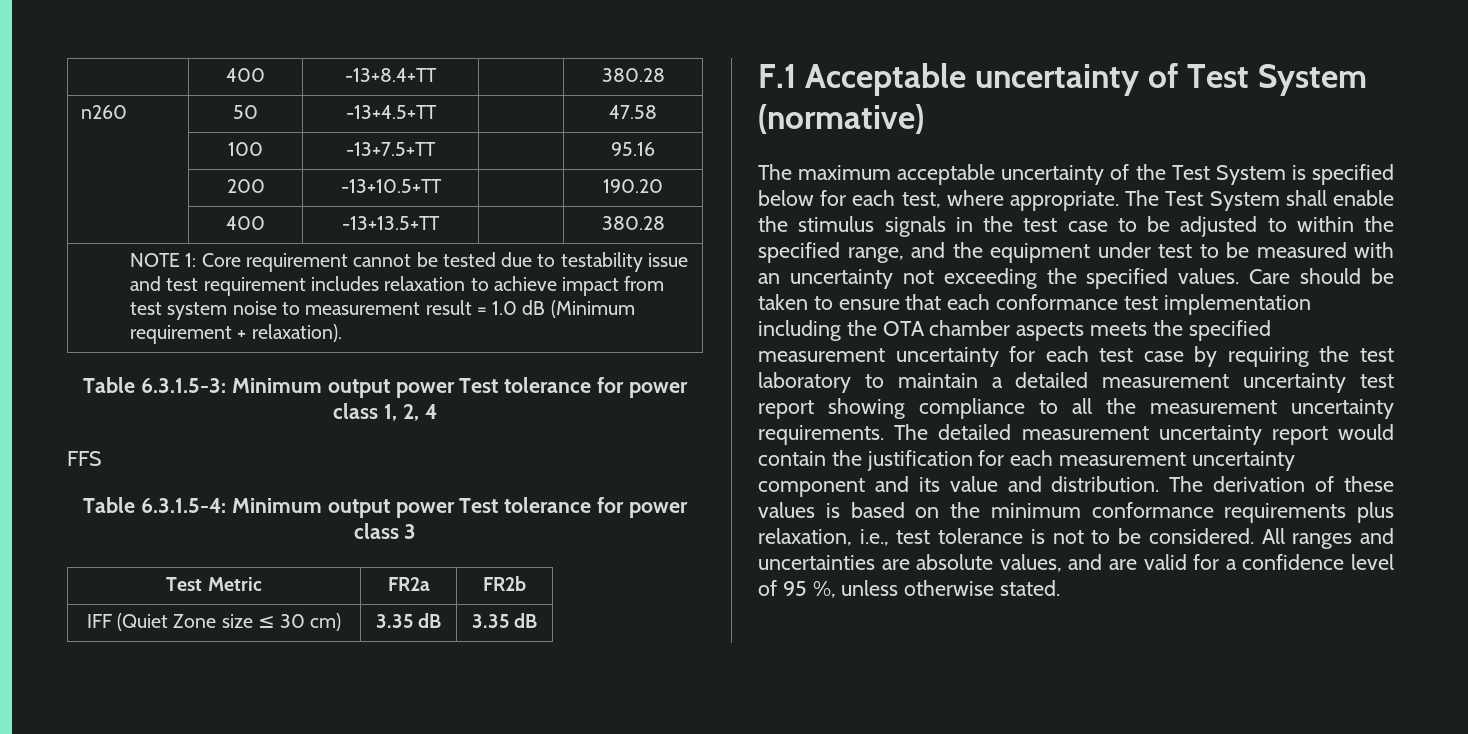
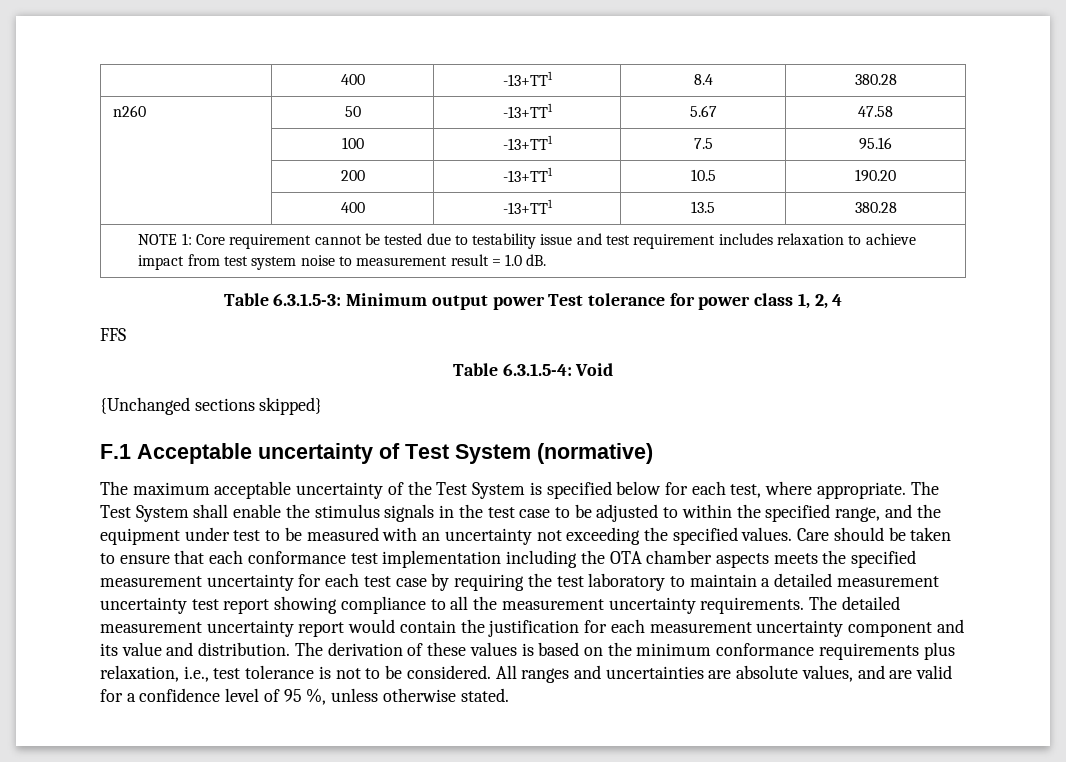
[226,68,265,82] [345,68,437,82] | 400 | -13+8.4+TT | -> [340,74,365,85] [502,71,553,86] [693,74,713,85] | 400 | -13+TT1 | 8.4
[345,105,437,119] -13+4.5+TT | -> [502,103,553,118] [689,105,717,117] -13+TT1 | 5.67
[346,142,437,156] -13+7.5+TT | -> [502,135,553,150] [693,138,713,149] -13+TT1 | 7.5
[340,179,442,193] -13+10.5+TT | -> [502,167,553,182] [690,169,716,181] -13+TT1 | 10.5
[342,216,440,230] -13+13.5+TT | -> [502,199,553,214] [691,201,715,213] -13+TT1 | 13.5
[522,300,635,318] [130,324,342,344] dB (Minimum requirement + relaxation). -> [526,254,547,266] dB.
[231,497,688,518] [353,523,417,539] [166,577,262,591] [387,577,430,591] [483,576,526,591] [86,613,342,631] [375,613,442,628] [471,613,538,628] Minimum output power Test tolerance for power class 3 // Test Metric | FR2a | FR2b // IFF (Quiet Zone size ≤ 30 cm) | 3.35 dB | 3.35 dB -> [575,363,614,376] [100,397,323,415] Void // {Unchanged sections skipped}

